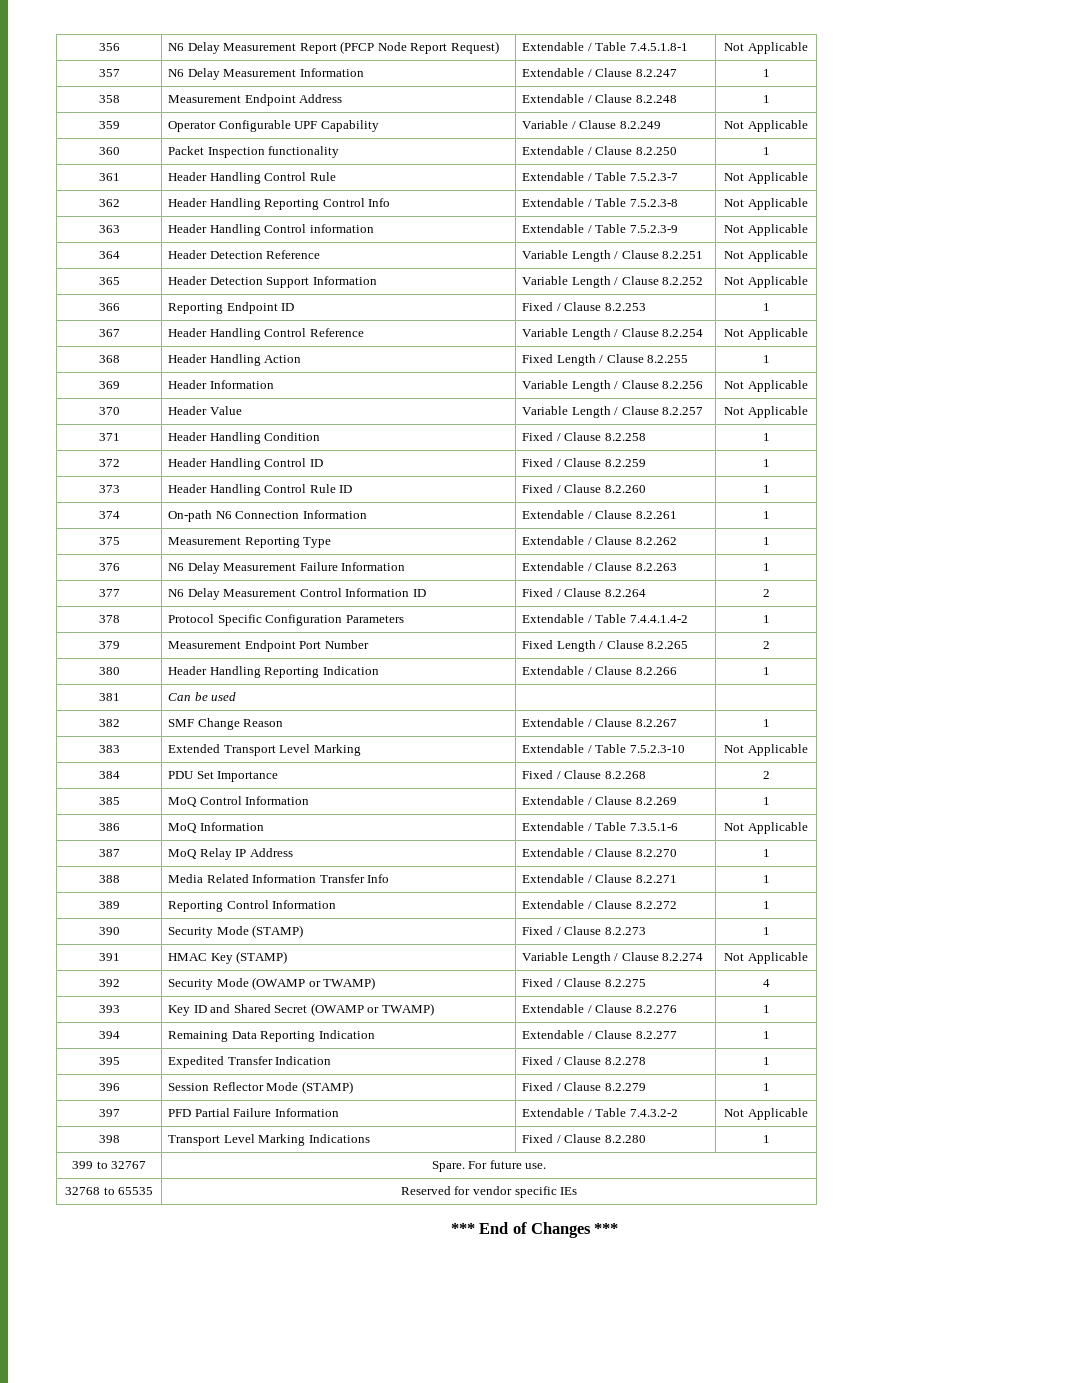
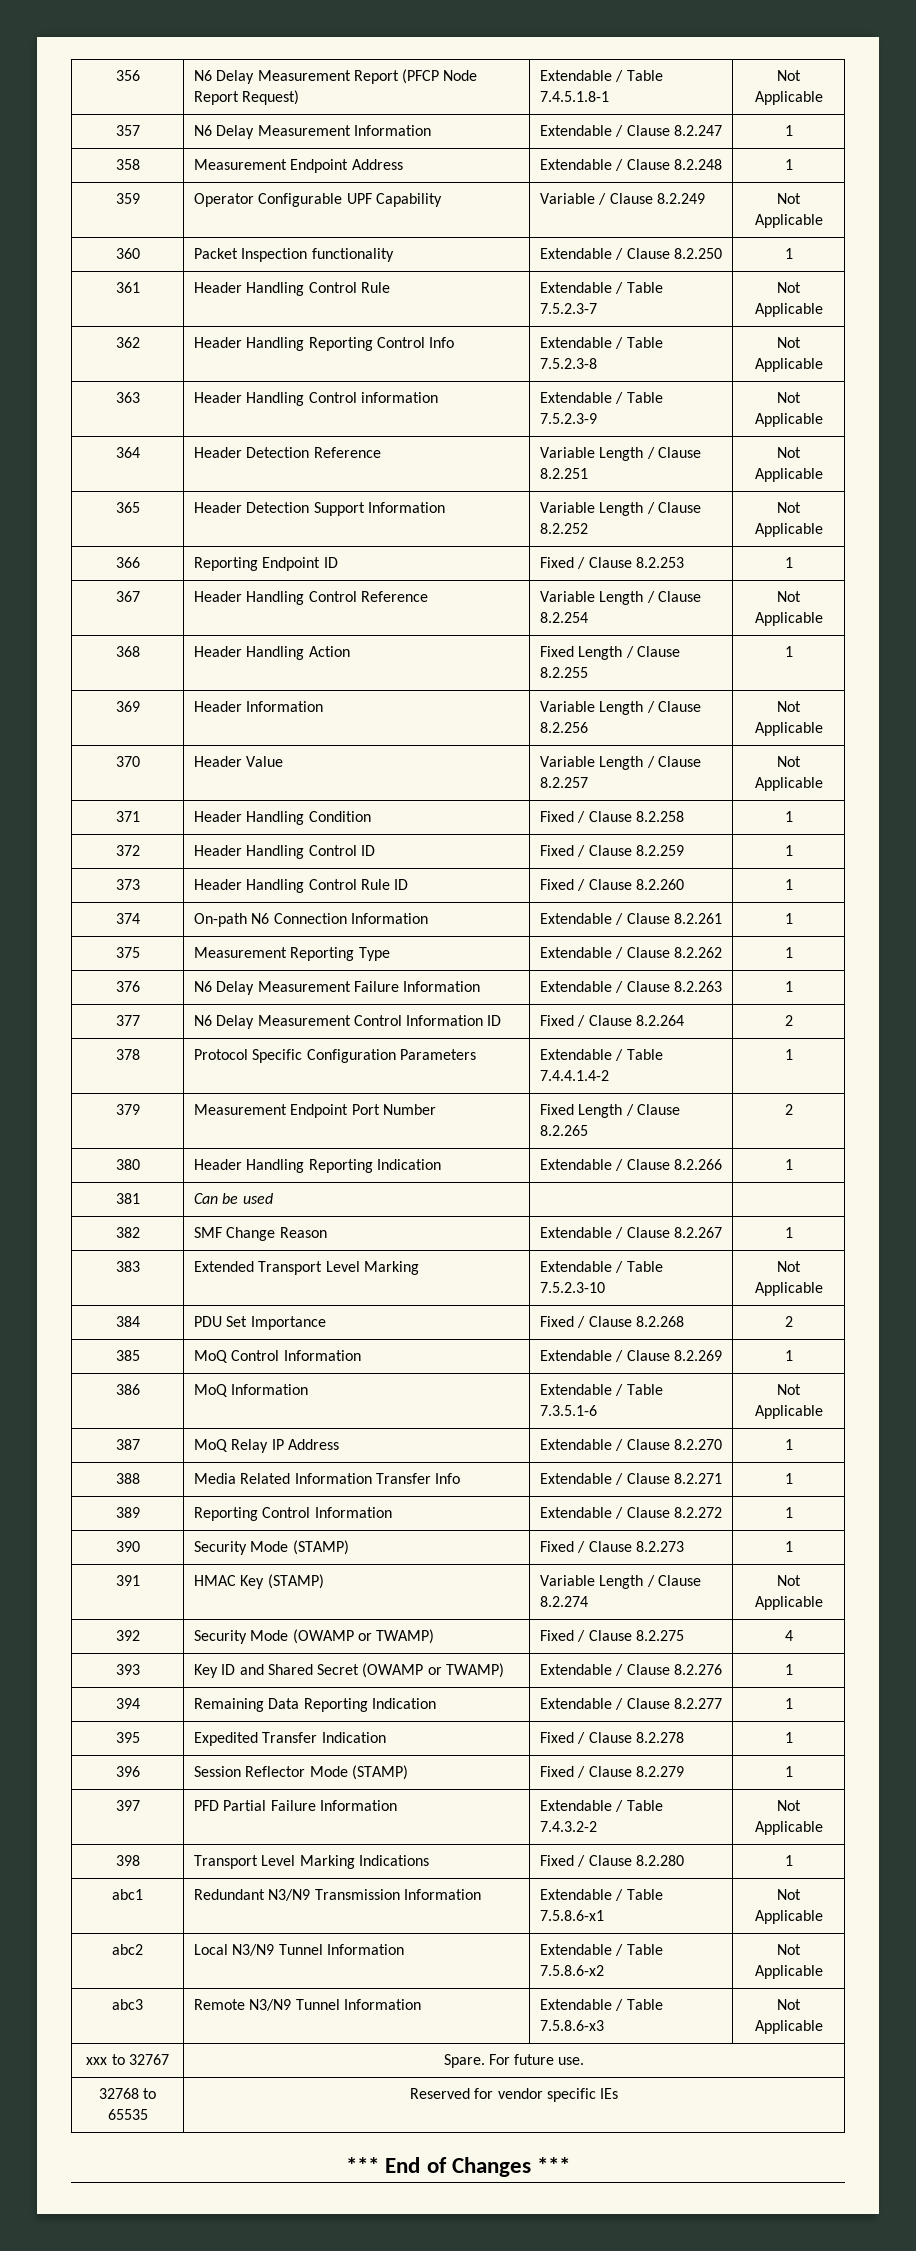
[71,1161,93,1169] 399 -> [112,1889,143,1900] [193,1889,481,1901] [539,1889,663,1901] [539,1910,604,1921] [777,1889,801,1900] [754,1910,823,1924] [112,1944,143,1955] [193,1944,404,1956] [539,1944,663,1956] [539,1965,604,1976] [777,1944,801,1955] [754,1965,823,1979] [112,1999,143,2010] [193,1999,421,2011] [539,1999,663,2011] [539,2020,604,2031] [777,1999,801,2010] [754,2020,823,2034] [86,2057,108,2065] abc1 | Redundant N3/N9 Transmission Information | Extendable / Table 7.5.8.6-x1 | Not Applicable // abc2 | Local N3/N9 Tunnel Information | Extendable / Table 7.5.8.6-x2 | Not Applicable // abc3 | Remote N3/N9 Tunnel Information | Extendable / Table 7.5.8.6-x3 | Not Applicable // xxx

